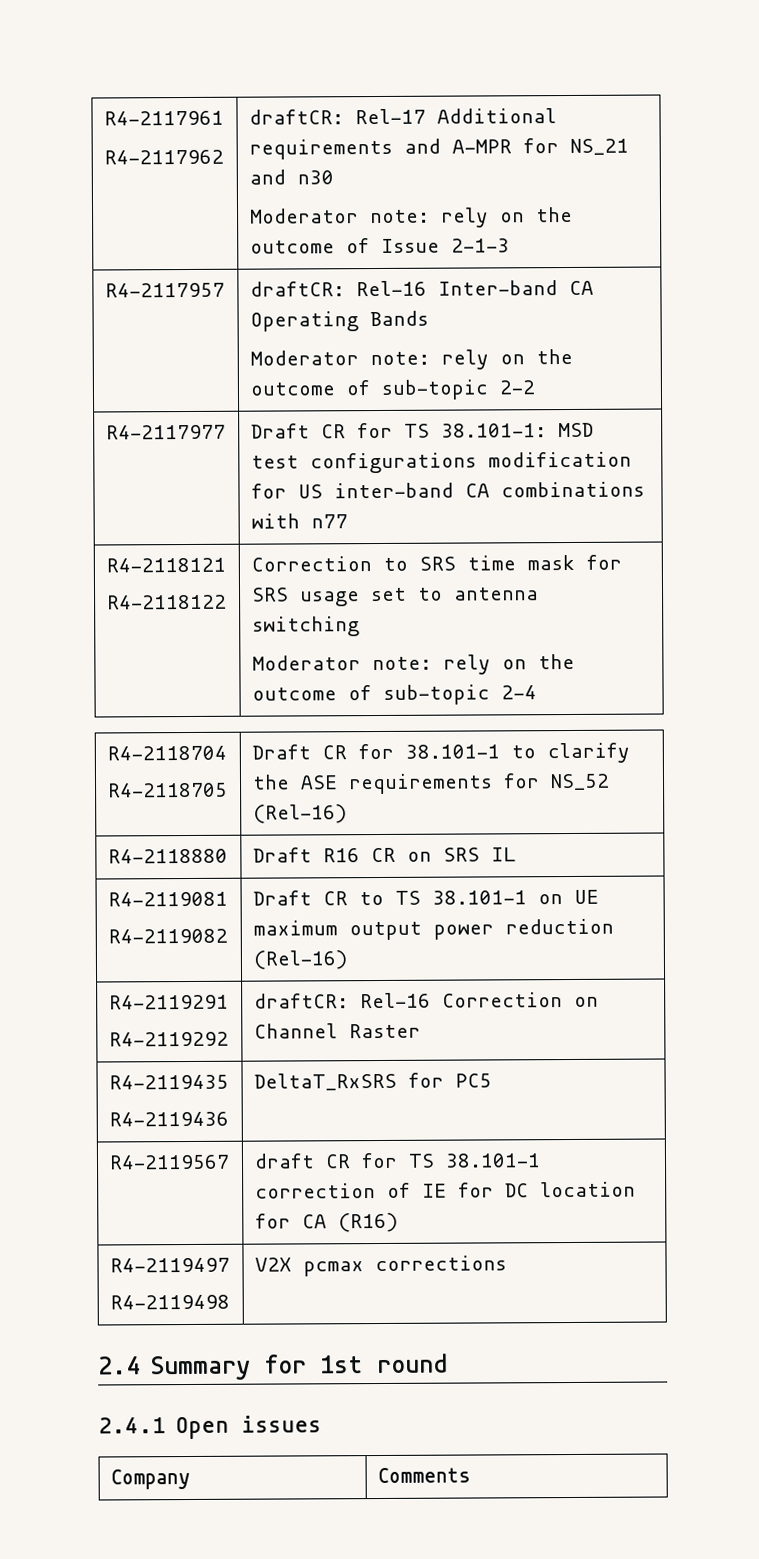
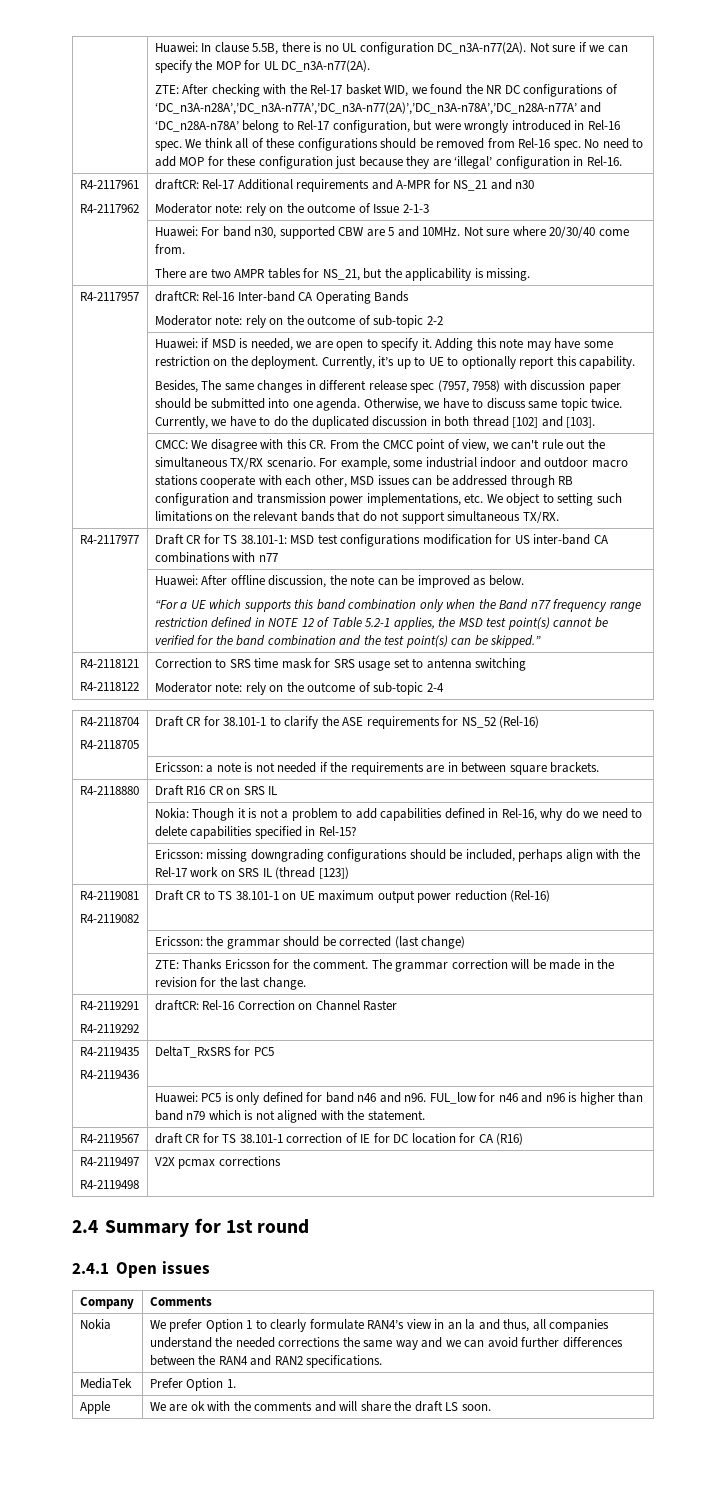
(103, 118) none -> [154,42,628,55] [154,60,371,73] [154,84,618,97] [154,102,602,115] [154,120,620,133] [154,138,644,151] [154,156,622,169] | Huawei: In clause 5.5B, there is no UL configuration DC_n3A-n77(2A). Not sure if we can specify the MOP for UL DC_n3A-n77(2A). // ZTE: After checking with the Rel-17 basket WID, we found the NR DC configurations of ‘DC_n3A-n28A’,’DC_n3A-n77A’,’DC_n3A-n77(2A)’,’DC_n3A-n78A’,’DC_n28A-n77A’ and ‘DC_n28A-n78A’ belong to Rel-17 configuration, but were wrongly introduced in Rel-16 spec. We think all of these configurations should be removed from Rel-16 spec. No need to add MOP for these configuration just because they are ‘illegal’ configuration in Rel-16. //
(510, 245) none -> [154,226,629,239] [154,244,185,254] [154,268,531,281] // | Huawei: For band n30, supported CBW are 5 and 10MHz. Not sure where 20/30/40 come from. // There are two AMPR tables for NS_21, but the applicability is missing.
(535, 387) none -> [154,338,613,351] [154,356,636,369] [154,380,621,393] [154,398,623,411] [154,416,596,429] [154,439,605,452] [154,457,628,470] [154,475,574,488] [154,493,622,506] [154,511,559,524] // | Huawei: if MSD is needed, we are open to specify it. Adding this note may have some restriction on the deployment. Currently, it’s up to UE to optionally report this capability. // Besides, The same changes in different release spec (7957, 7958) with discussion paper should be submitted into one agenda. Otherwise, we have to discuss same topic twice. Currently, we have to do the duplicated discussion in both thread [102] and [103]. // | CMCC: We disagree with this CR. From the CMCC point of view, we can't rule out the simultaneous TX/RX scenario. For example, some industrial indoor and outdoor macro stations cooperate with each other, MSD issues can be addressed through RB configuration and transmission power implementations, etc. We object to setting such limitations on the relevant bands that do not support simultaneous TX/RX.
(348, 521) none -> [154,575,524,588] [154,599,641,612] [154,617,608,630] [154,635,542,648] // | Huawei: After offline discussion, the note can be improved as below. // “For a UE which supports this band combination only when the Band n77 frequency range restriction defined in NOTE 12 of Table 5.2-1 applies, the MSD test point(s) cannot be verified for the band combination and the test point(s) can be skipped.”
(347, 814) none -> [154,762,600,775] // | Ericsson: a note is not needed if the requirements are in between square brackets.
(516, 854) none -> [154,808,643,821] [154,826,357,839] [154,849,640,862] [154,867,349,879] // | Nokia: Though it is not a problem to add capabilities defined in Rel-16, why do we need to delete capabilities specified in Rel-15? // | Ericsson: missing downgrading configurations should be included, perhaps align with the Rel-17 work on SRS IL (thread [123])
(347, 960) none -> [154,936,466,949] [154,959,615,972] [154,977,306,990] // | Ericsson: the grammar should be corrected (last change) // | ZTE: Thanks Ericsson for the comment. The grammar correction will be made in the revision for the last change.
(492, 1080) none -> [154,1092,644,1105] [154,1110,425,1123] // | Huawei: PC5 is only defined for band n46 and n96. FUL_low for n46 and n96 is higher than band n79 which is not aligned with the statement.
(471, 1475) none -> [79,1319,111,1330] [149,1319,610,1332] [149,1337,623,1350] [149,1355,383,1368] [79,1378,132,1389] [149,1378,236,1391] [79,1401,110,1414] [149,1401,491,1412] // Nokia | We prefer Option 1 to clearly formulate RAN4’s view in an la and thus, all companies understand the needed corrections the same way and we can avoid further differences between the RAN4 and RAN2 specifications. // MediaTek | Prefer Option 1. // Apple | We are ok with the comments and will share the draft LS soon.

